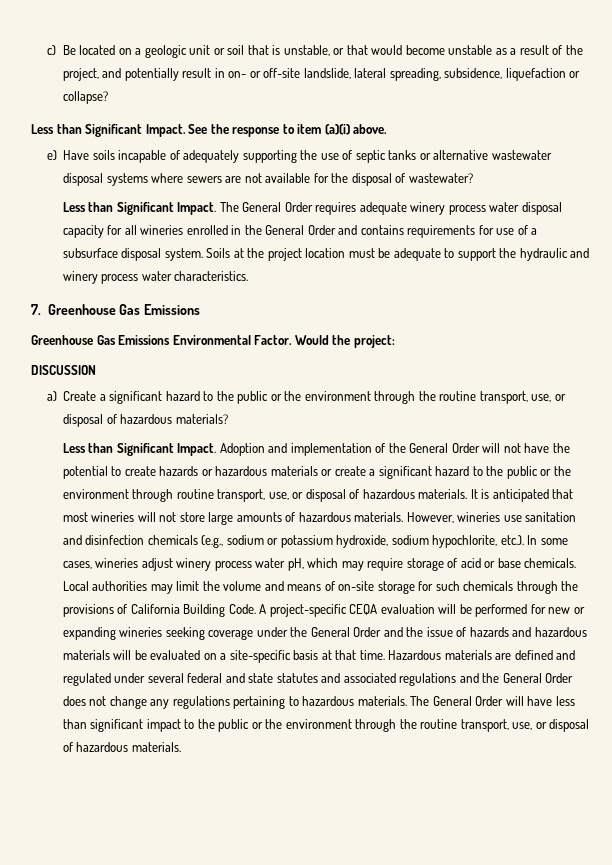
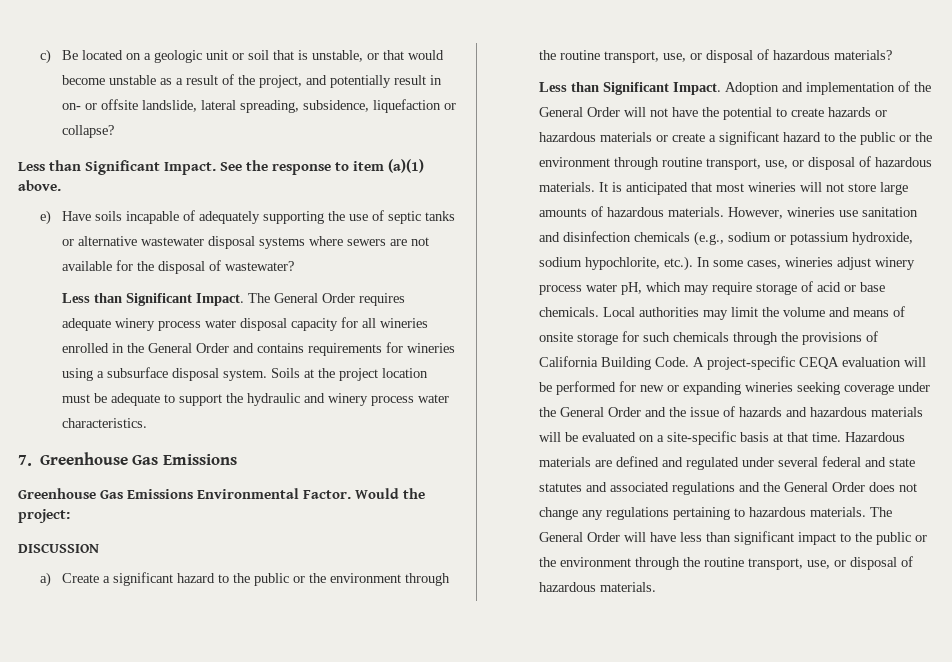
[263,68,301,78] off-site -> [100,99,138,110] offsite
[324,124,350,135] (a)(i) -> [388,159,425,173] (a)(1)
[496,225,528,235] use of -> [406,343,455,353] [61,368,93,381] wineries using
[338,581,375,591] on-site -> [538,332,573,342] onsite

